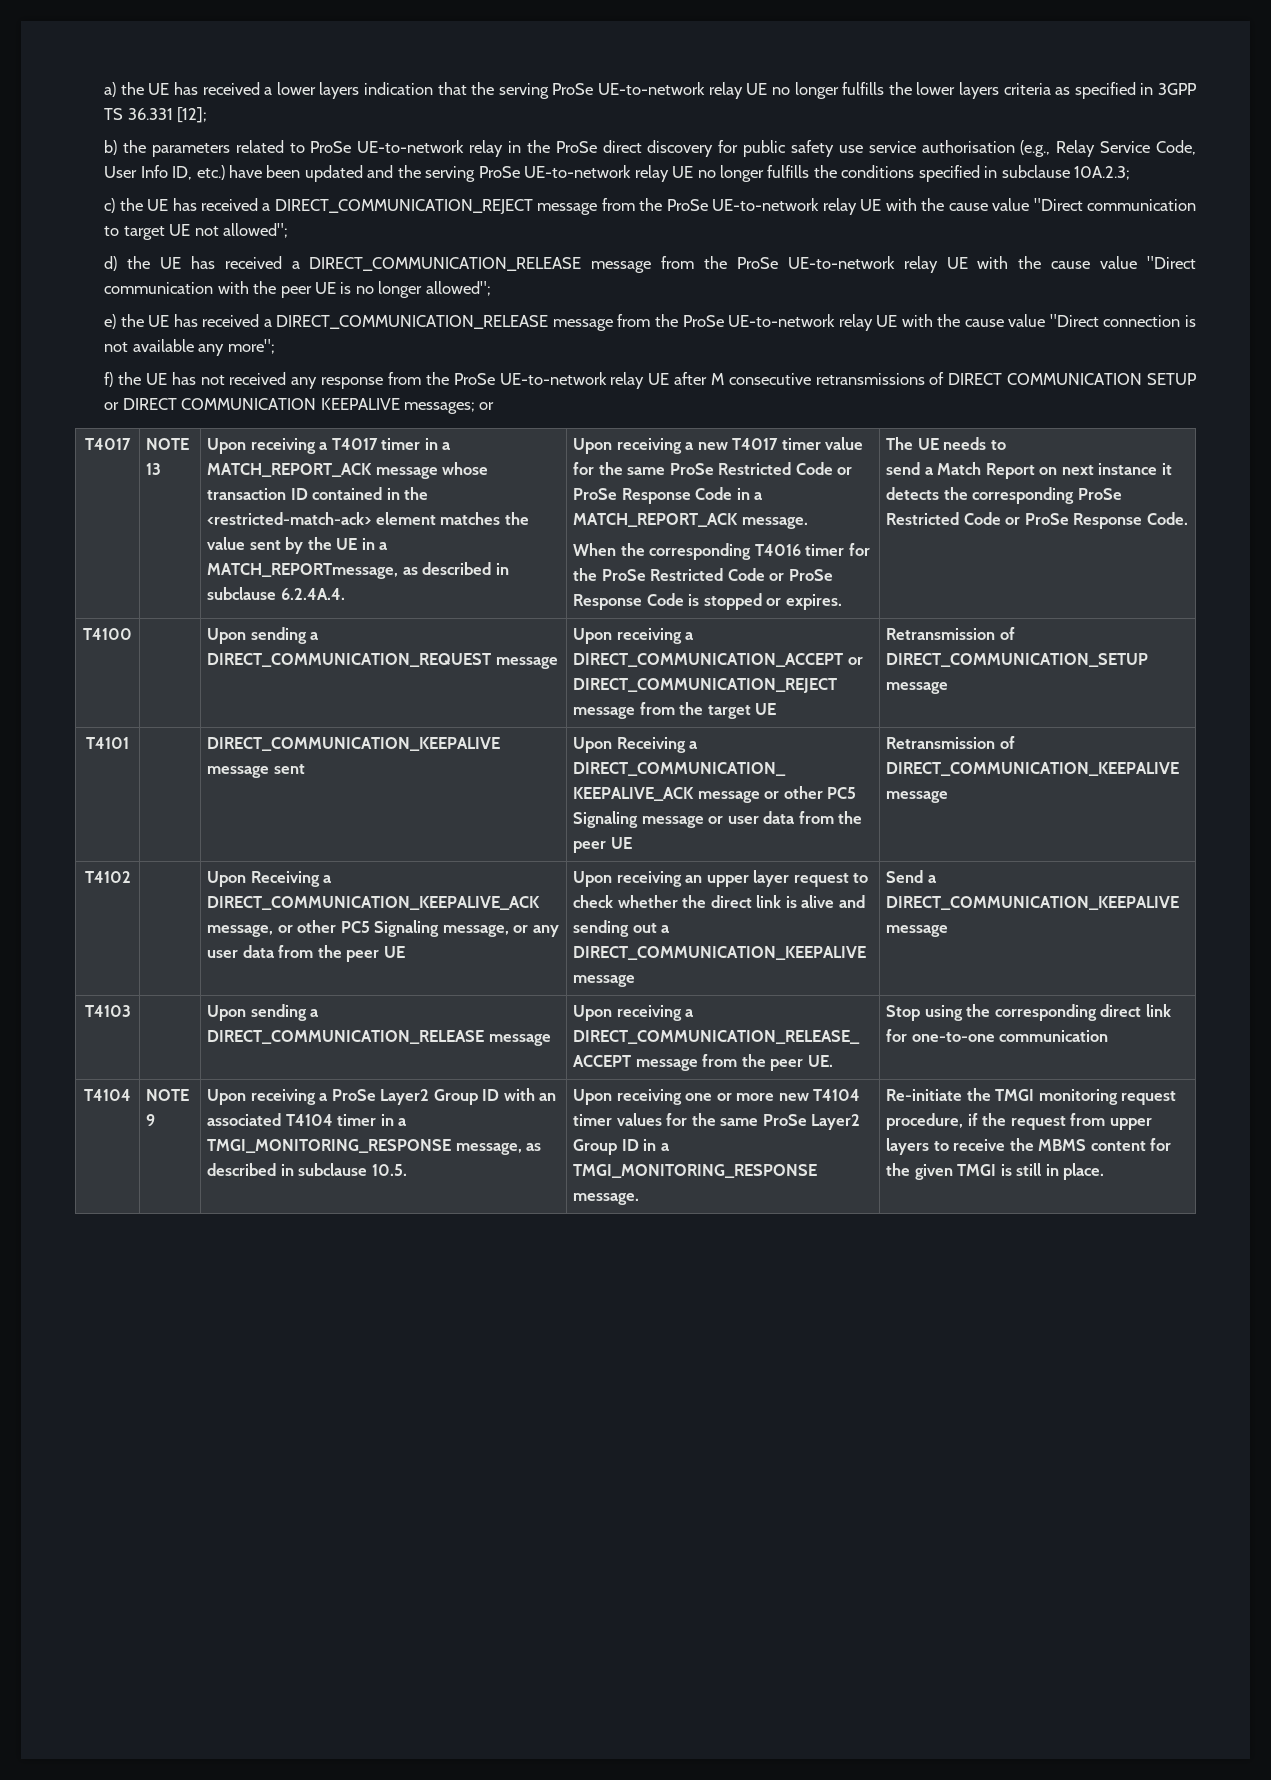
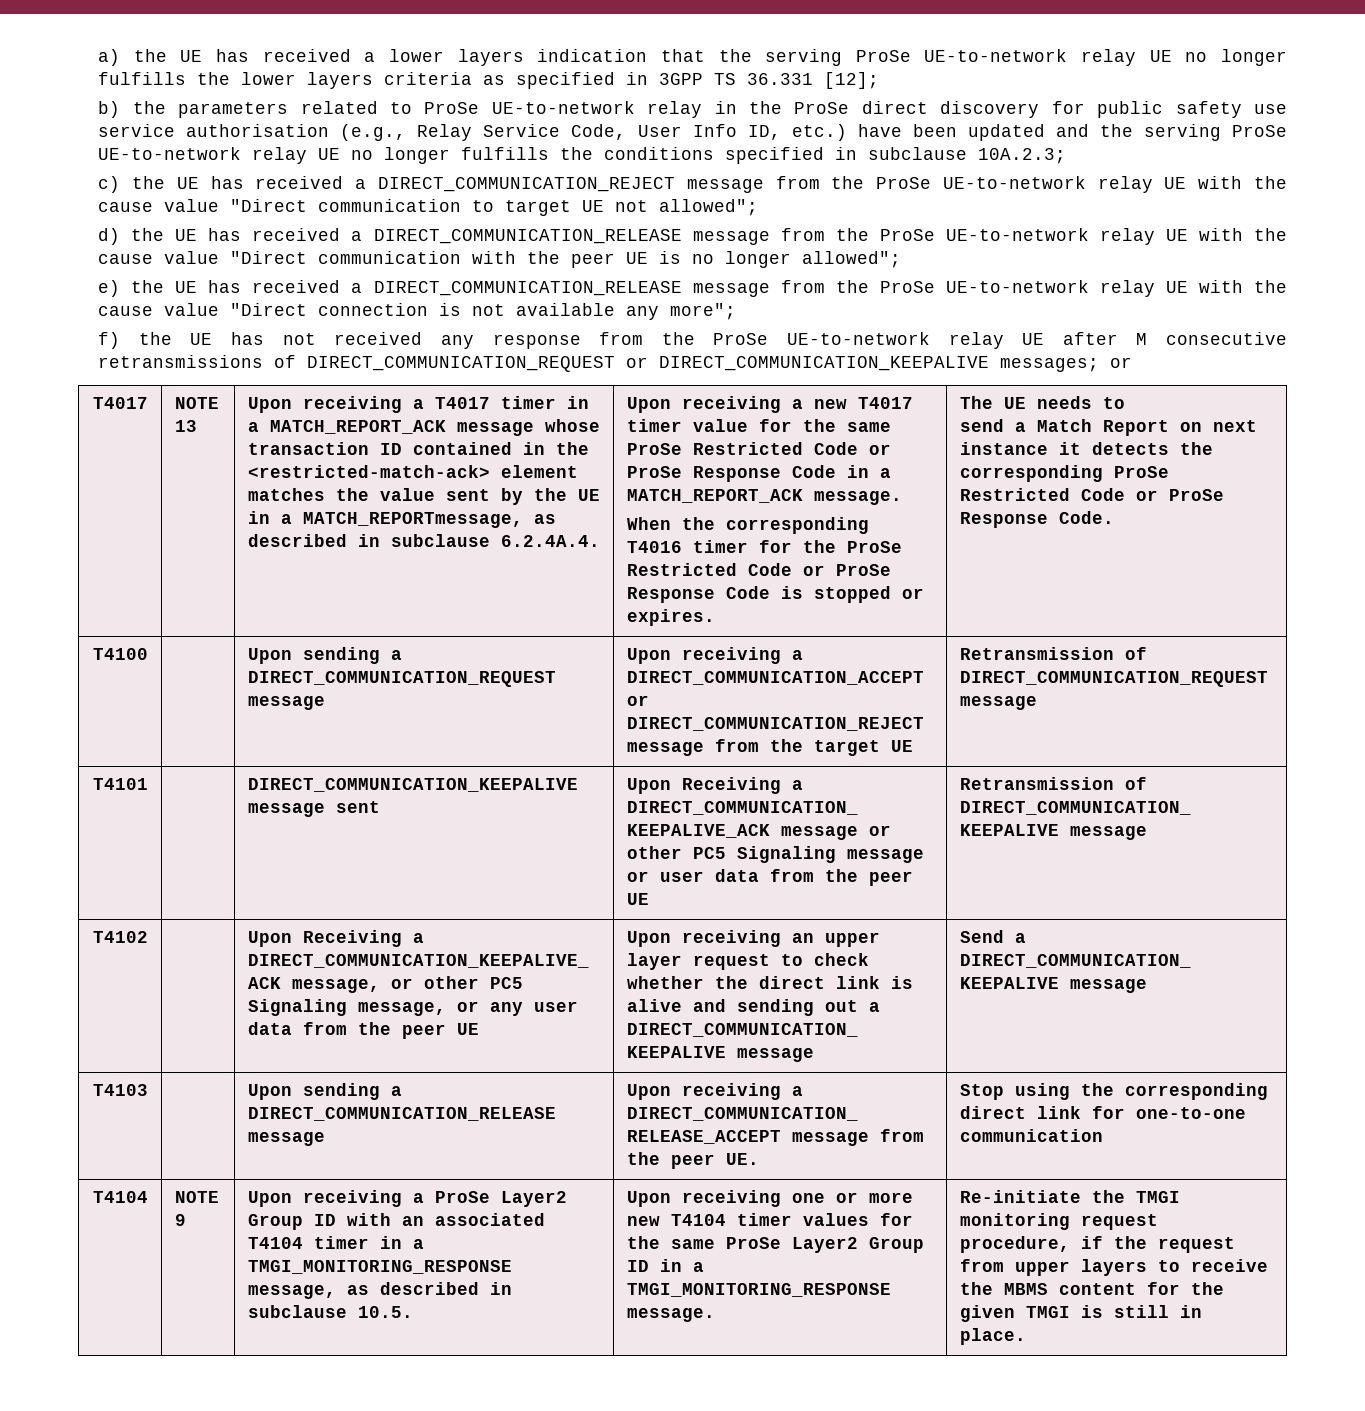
[948,373,1197,385] [104,398,400,410] DIRECT COMMUNICATION SETUP or DIRECT COMMUNICATION KEEPALIVE -> [307,356,990,372] DIRECT_COMMUNICATION_REQUEST or DIRECT_COMMUNICATION_KEEPALIVE
[886,653,1149,667] DIRECT_COMMUNICATION_SETUP -> [959,671,1268,687] DIRECT_COMMUNICATION_REQUEST

